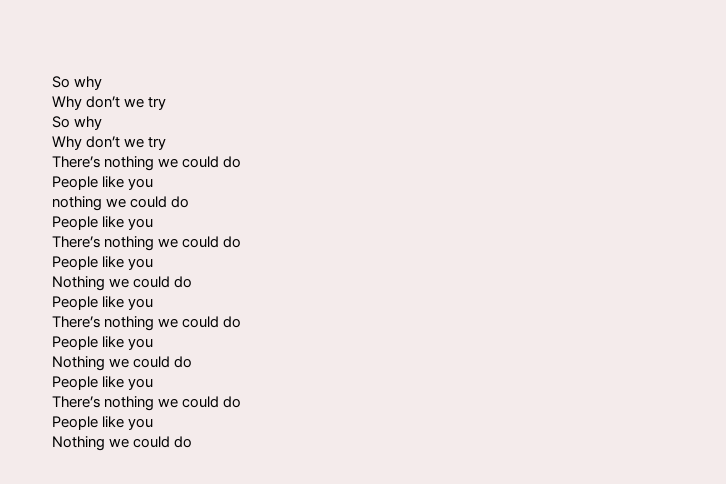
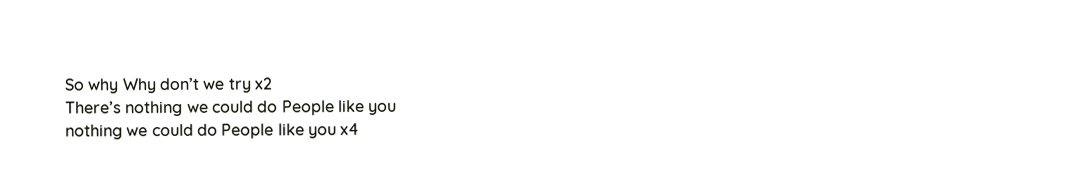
[52,76,103,90] [52,96,167,110] [52,116,103,130] [52,136,167,150] [52,156,242,171] So why // Why don’t we try // So why // Why don’t we try // There’s nothing we could do // -> [64,77,273,94] [65,100,279,117] So why Why don’t we try x2 // There’s nothing we could do
[52,216,154,230] [52,236,242,251] [52,256,154,270] [52,276,193,291] [52,296,154,310] [52,316,242,331] [52,336,154,350] [52,356,193,371] [52,376,154,390] [52,396,242,411] [52,416,154,430] [52,436,193,451] // People like you // There’s nothing we could do // People like you // Nothing we could do // People like you // There’s nothing we could do // People like you // Nothing we could do // People like you // There’s nothing we could do // People like you // Nothing we could do -> [221,122,360,139] People like you x4

